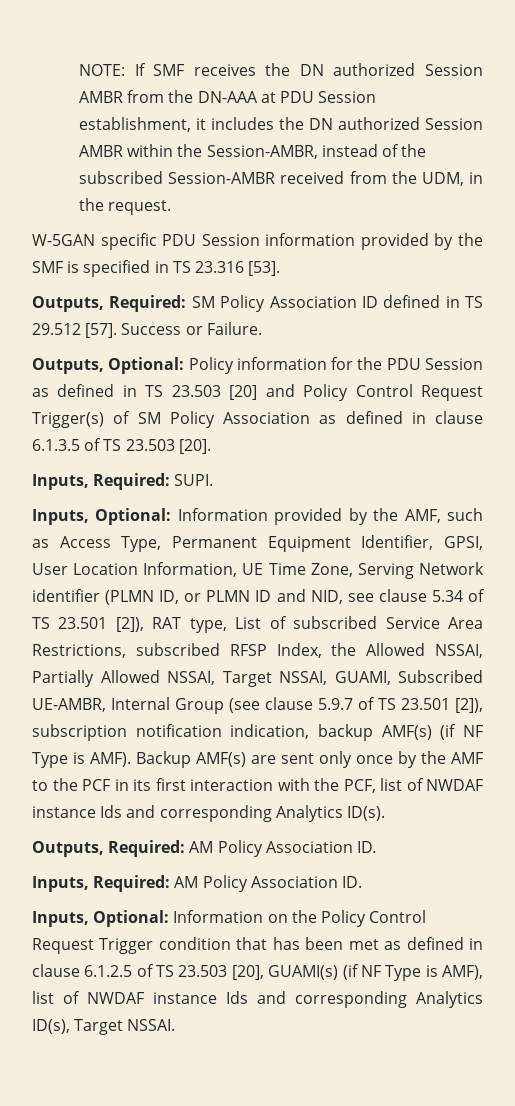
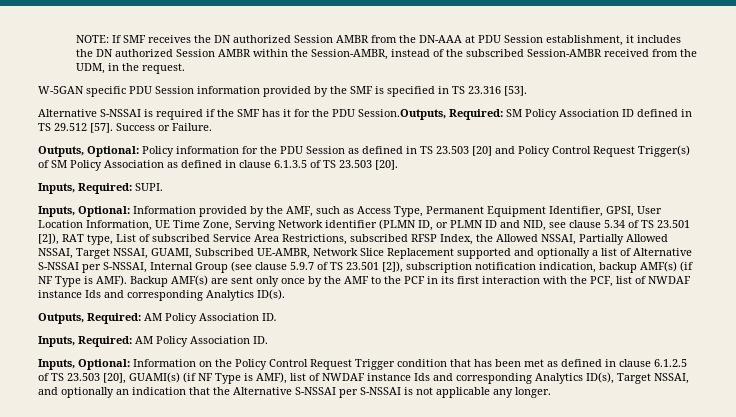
[32,296,104,312] Outputs, -> [38,109,446,120] Alternative S-NSSAI is required if the SMF has it for the PDU Session.Outputs,
(106, 705) none -> [313,248,692,259] [38,262,147,273] Network Slice Replacement supported and optionally a list of Alternative S-NSSAI per S-NSSAI,
[127,1019,176,1031] NSSAI. -> [654,373,689,384] [38,387,551,398] NSSAI, and optionally an indication that the Alternative S-NSSAI per S-NSSAI is not applicable any longer.

